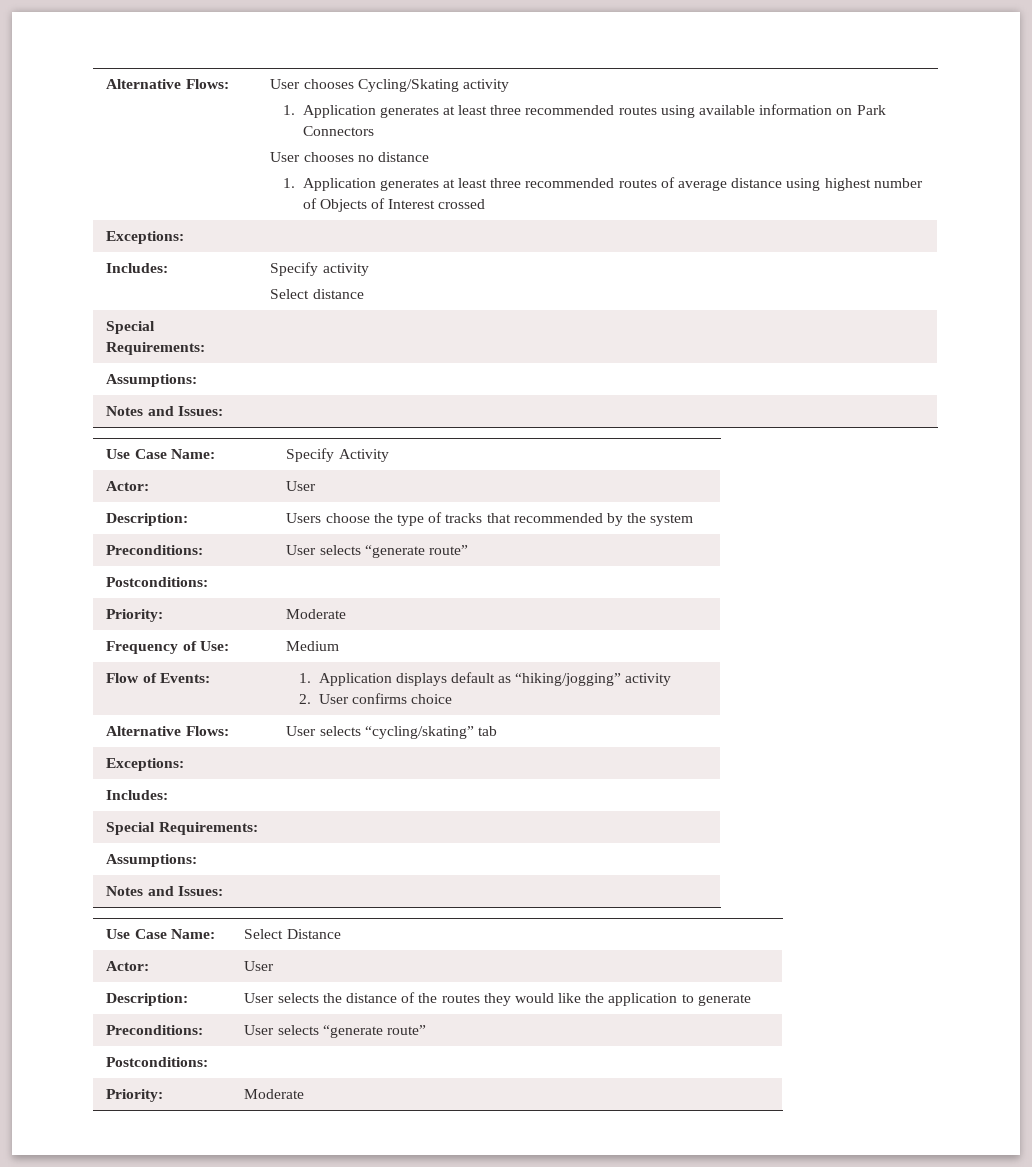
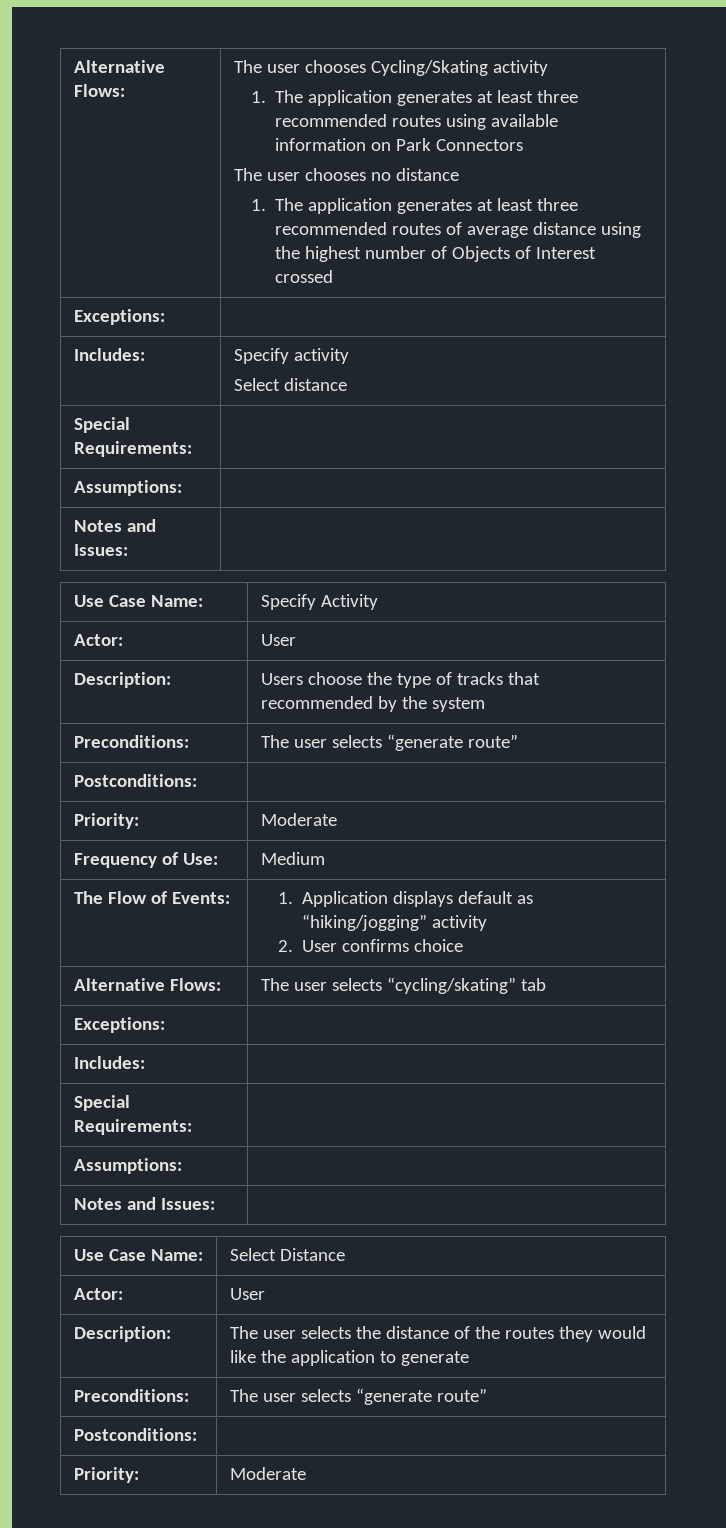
[106,79,229,89] [270,79,301,89] Alternative Flows: | User -> [73,60,165,73] [73,84,125,97] [233,60,300,73] Alternative Flows: | The user
[302,105,376,118] Application -> [275,90,393,106] The application
[270,152,301,162] User -> [233,168,300,181] The user
[302,178,376,191] Application -> [275,198,393,214] The application
(821, 184) none -> [275,246,301,259] the
[286,545,317,555] User -> [260,735,327,748] The user
(340, 646) none -> [73,891,103,904] The
[286,726,317,736] User -> [260,978,327,991] The user
[244,993,275,1003] User -> [229,1326,296,1339] The user
[244,1025,275,1035] User -> [229,1389,296,1402] The user

